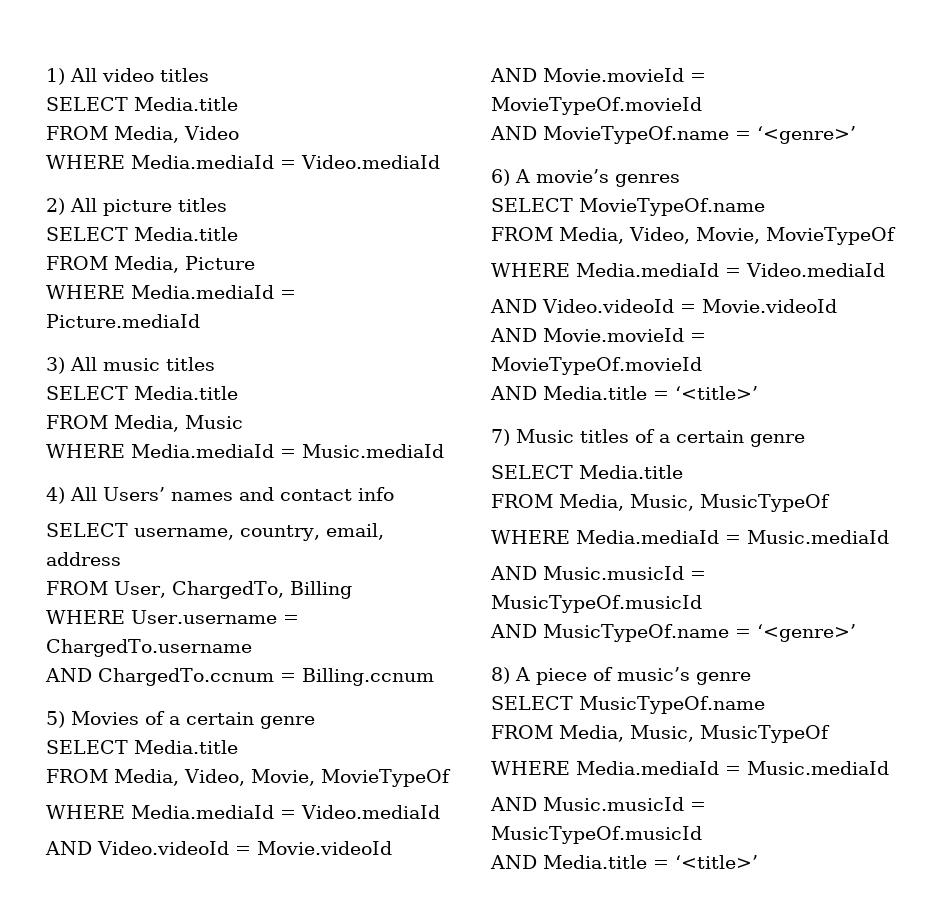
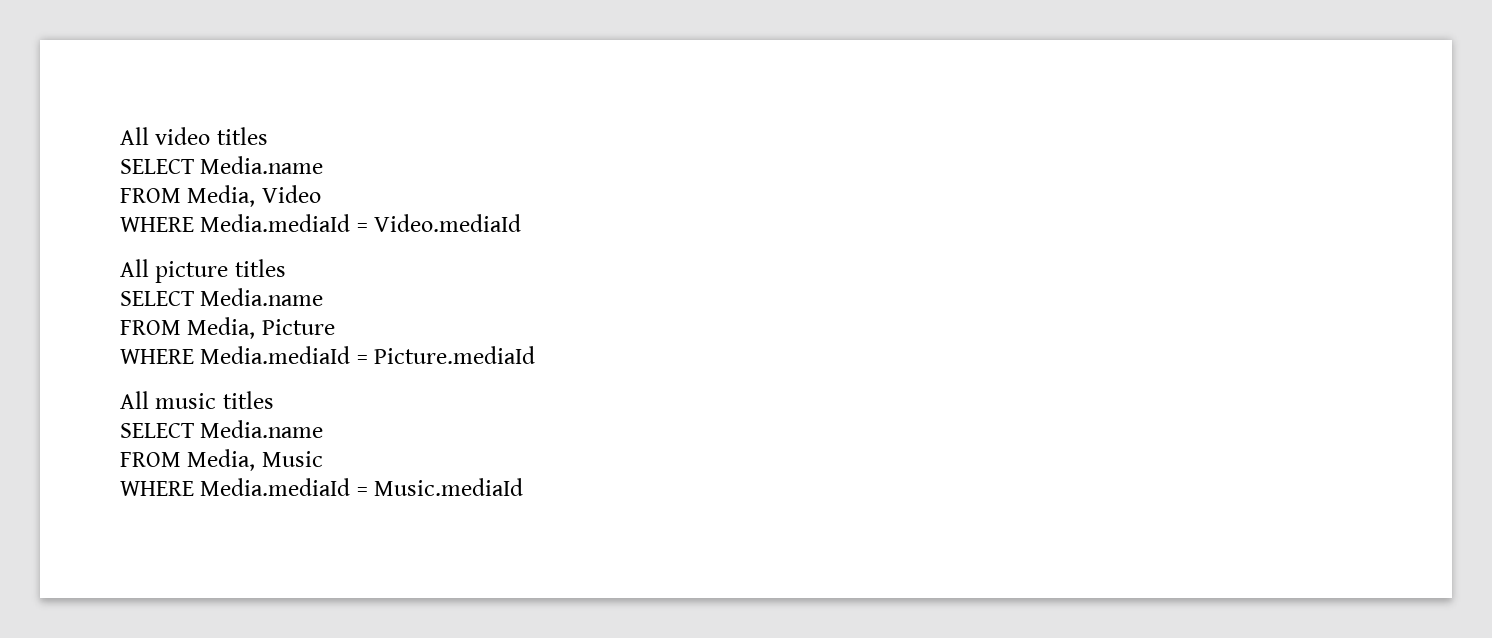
[46,68,65,85] 1) -> (120, 136) none
[134,97,238,111] Media.title -> [200,156,324,174] Media.name
[46,198,65,215] 2) -> (522, 223) none
[134,227,238,241] Media.title -> [200,288,324,306] Media.name
[46,357,65,374] 3) -> (536, 355) none
[134,386,238,400] Media.title -> [200,420,324,438] Media.name
[46,487,394,504] [46,523,384,541] [46,552,121,566] [46,581,352,599] [46,610,299,624] [46,639,252,657] [45,668,434,686] [46,711,315,729] [46,740,238,754] [46,769,451,787] [46,805,440,819] [45,841,392,855] [490,68,706,82] [491,97,702,115] [490,126,856,144] [491,169,680,187] [491,198,765,216] [491,227,896,245] [491,263,885,277] [490,299,837,313] [490,328,706,342] [491,357,702,375] [490,386,758,400] [491,429,805,447] [491,465,683,479] [491,494,830,512] [491,530,889,544] [490,566,706,580] [491,595,702,613] [490,624,856,642] [491,667,751,685] [491,696,765,714] [491,725,830,743] [491,761,889,775] [490,797,706,811] [491,826,702,844] [490,855,758,869] // 4) All Users’ names and contact info // SELECT username, country, email, address // FROM User, ChargedTo, Billing // WHERE User.username = ChargedTo.username // AND ChargedTo.ccnum = Billing.ccnum // 5) Movies of a certain genre // SELECT Media.title // FROM Media, Video, Movie, MovieTypeOf // WHERE Media.mediaId = Video.mediaId // AND Video.videoId = Movie.videoId // AND Movie.movieId = MovieTypeOf.movieId // AND MovieTypeOf.name = ‘<genre>’ // 6) A movie’s genres // SELECT MovieTypeOf.name // FROM Media, Video, Movie, MovieTypeOf // WHERE Media.mediaId = Video.mediaId // AND Video.videoId = Movie.videoId // AND Movie.movieId = MovieTypeOf.movieId // AND Media.title = ‘<title>’ // 7) Music titles of a certain genre // SELECT Media.title // FROM Media, Music, MusicTypeOf // WHERE Media.mediaId = Music.mediaId // AND Music.musicId = MusicTypeOf.musicId // AND MusicTypeOf.name = ‘<genre>’ // 8) A piece of music’s genre // SELECT MusicTypeOf.name // FROM Media, Music, MusicTypeOf // WHERE Media.mediaId = Music.mediaId // AND Music.musicId = MusicTypeOf.musicId // AND Media.title = ‘<title>’ -> (524, 487) none

